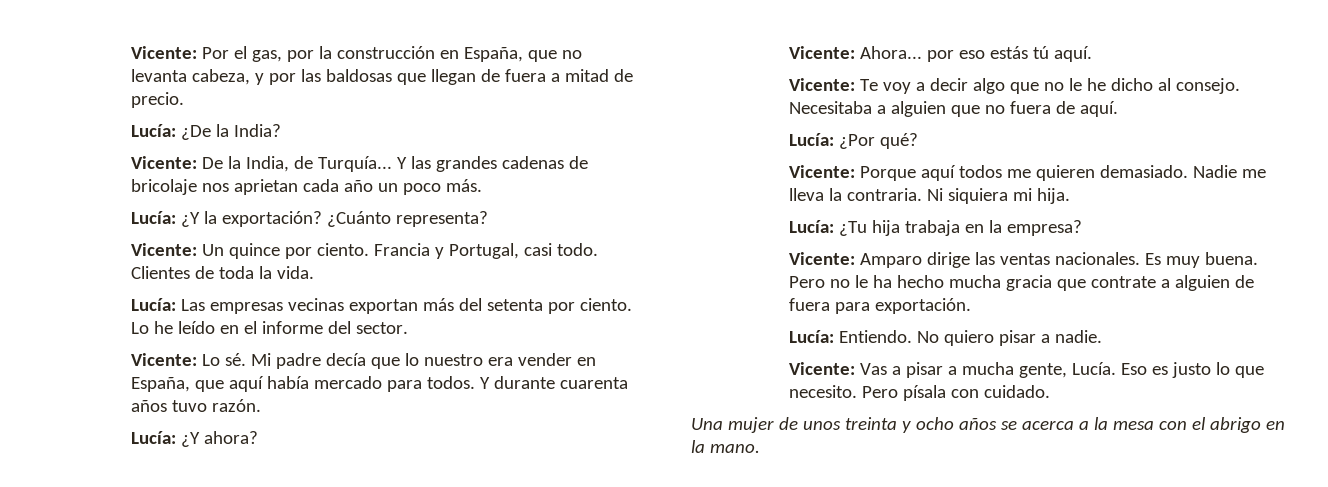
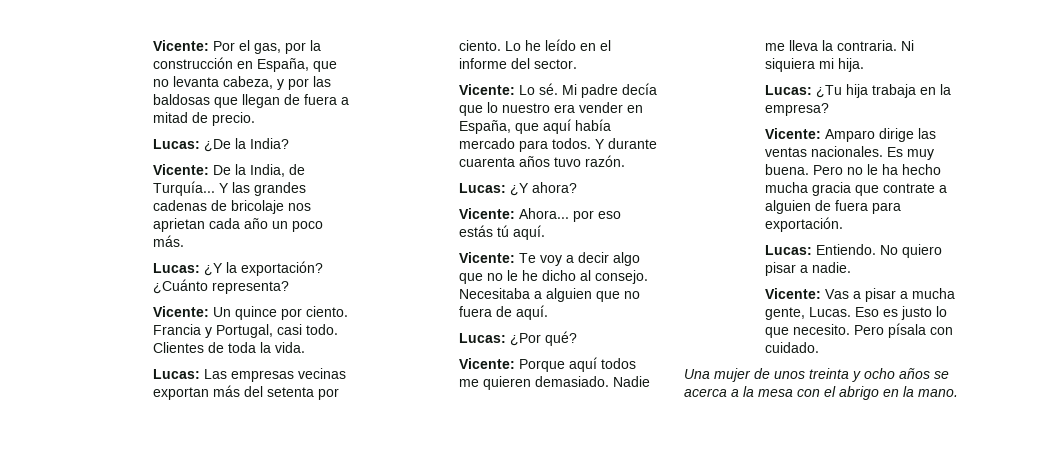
[130,124,176,137] Lucía: -> [153,139,201,149] Lucas:
[130,211,176,224] Lucía: -> [153,263,201,273] Lucas:
[130,298,176,311] Lucía: -> [153,369,201,379] Lucas:
[130,431,176,444] Lucía: -> [459,183,507,193] Lucas:
[788,133,834,146] Lucía: -> [459,333,507,343] Lucas:
[788,220,834,233] Lucía: -> [765,85,813,95] Lucas:
[788,330,834,343] Lucía: -> [765,245,813,255] Lucas:
[1071,362,1116,375] Lucía. -> [809,307,852,317] Lucas.

